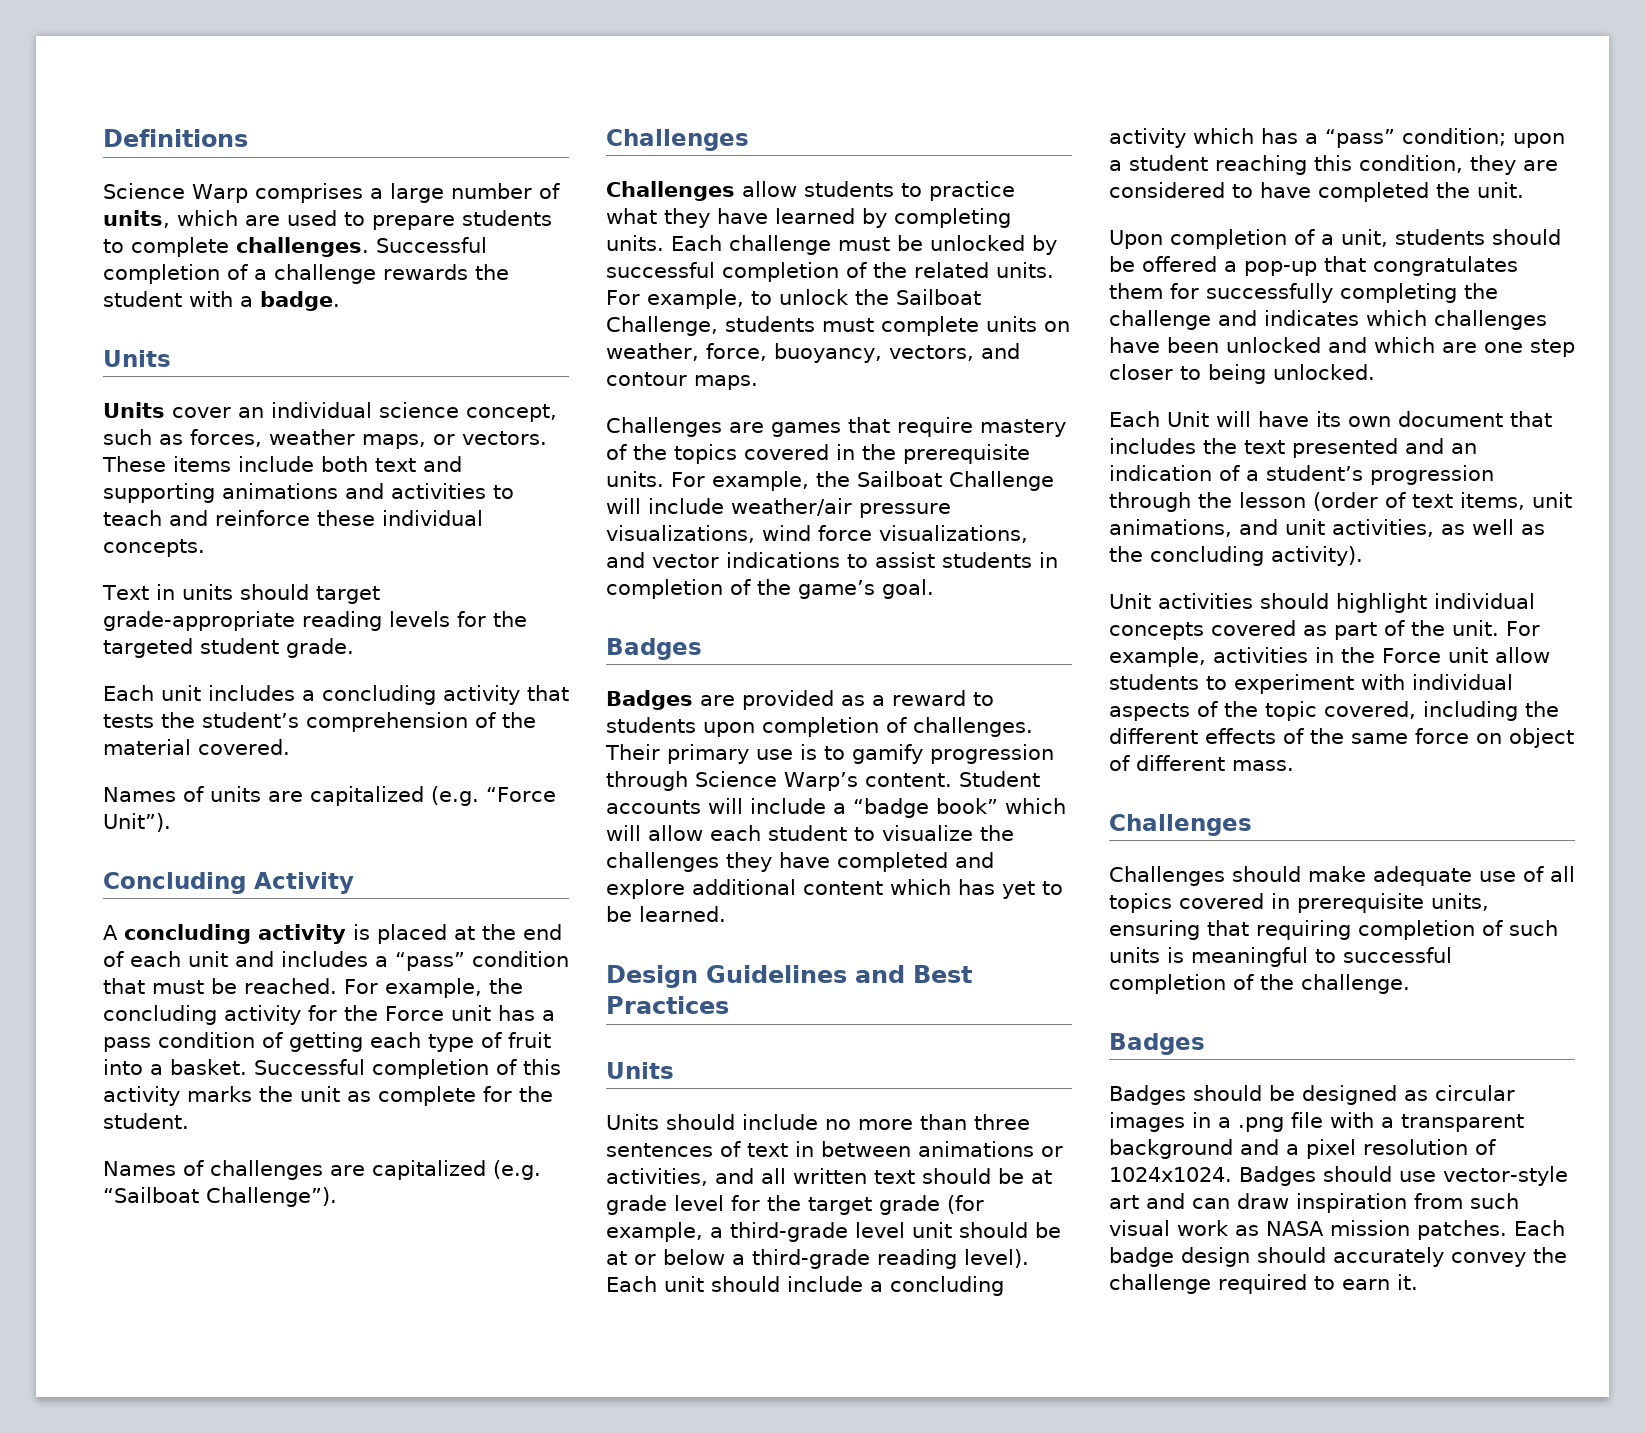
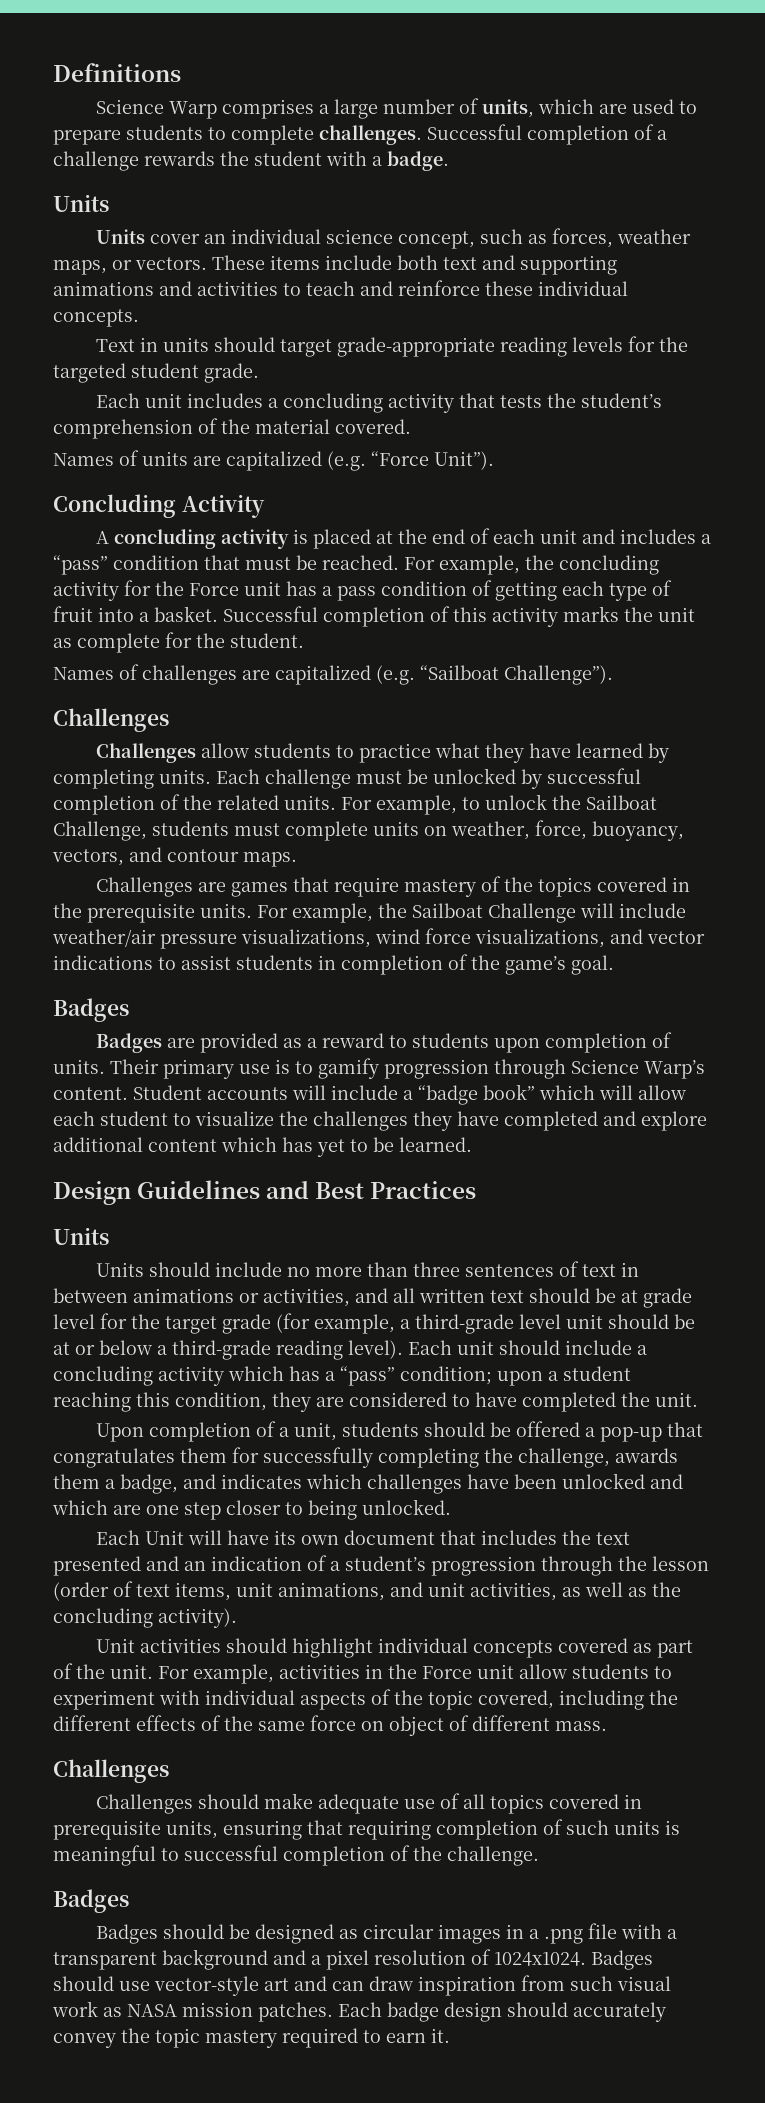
[913,717,1033,737] challenges. -> [53,1059,105,1074] units.
[1109,310,1211,330] challenge -> [518,1448,678,1468] [53,1474,178,1494] challenge, awards them a badge,
[1109,1274,1211,1294] challenge -> [155,2028,277,2048] topic mastery

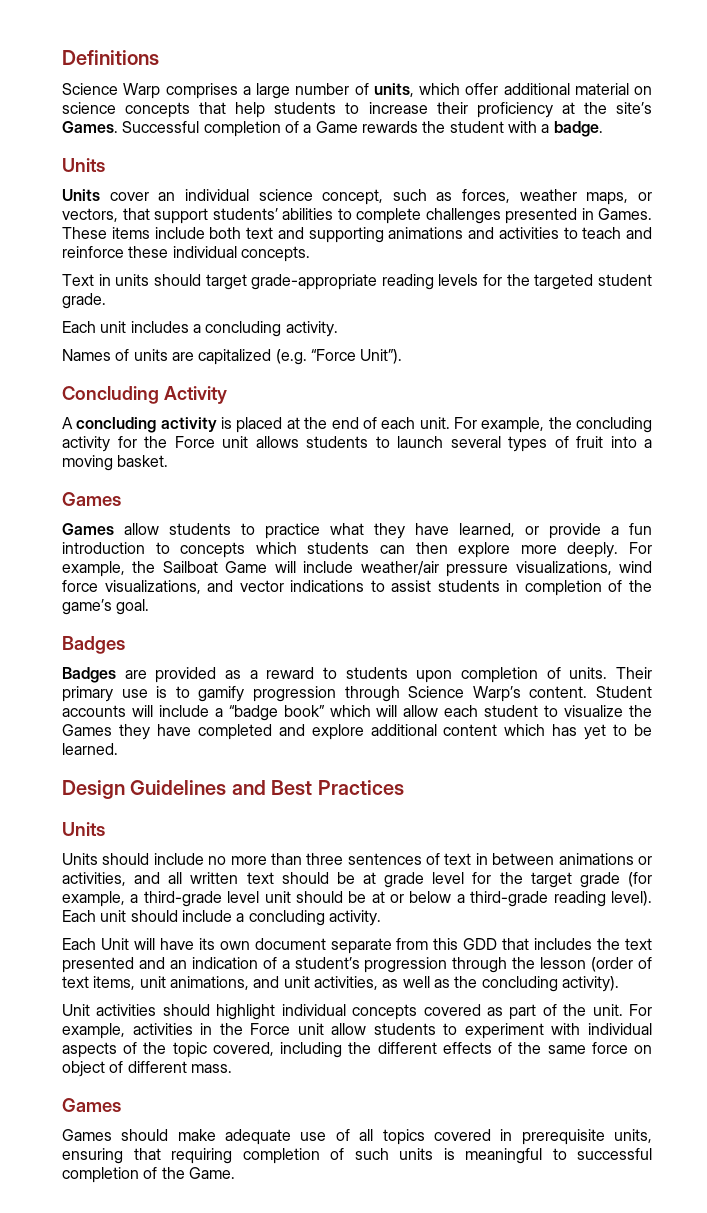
[598,99,697,114] [53,125,422,145] are used to prepare students to complete challenges. -> [465,83,652,95] [62,102,653,118] [62,121,118,133] offer additional material on science concepts that help students to increase their proficiency at the site’s Games.
[53,151,139,171] challenge -> [315,121,358,133] Game
[135,257,207,270] vectors. -> [62,208,652,224] vectors, that support students’ abilities to complete challenges presented in Games.
[387,393,662,413] [53,418,411,439] activity that tests the student’s comprehension of the material covered. -> [285,321,338,337] activity.
[539,529,711,544] [53,555,399,575] unit and includes a “pass” condition that must be reached. -> [419,417,450,429] unit.
[286,580,647,601] has a pass condition of getting each type -> [255,436,547,452] allows students to launch several types
(149, 617) none -> [62,455,113,471] moving
[223,606,695,627] [53,632,304,653] [53,664,613,685] [53,708,169,732] [95,743,196,763] Successful completion of this activity marks the unit as complete for the student. // Names of challenges are capitalized (e.g. “Sailboat Challenge”). // Challenges // Challenges -> [62,492,121,506] [62,523,114,535] // Games // Games
[575,743,669,763] [53,768,641,789] [53,794,657,815] [53,820,684,841] [52,847,297,867] [95,876,690,897] [53,903,252,923] learned by completing units. Each challenge must be unlocked by successful completion of the related units. For example, to unlock the Sailboat Challenge, students must complete units on weather, force, buoyancy, vectors, and contour maps. // Challenges are games that require mastery of the topics covered in the prerequisite units. -> [459,523,652,539] [62,542,619,558] learned, or provide a fun introduction to concepts which students can then explore more deeply.
[488,903,576,923] Challenge -> [225,561,268,573] Game
[313,1111,408,1131] challenges -> [62,724,112,736] Games
[158,1366,631,1386] [53,1392,698,1412] [95,1421,703,1442] [53,1447,678,1468] [53,1473,683,1494] [52,1499,451,1520] activity which has a “pass” condition; upon a student reaching this condition, they are considered to have completed the unit. // Upon completion of a unit, students should be offered a pop-up that congratulates them for successfully completing the challenge, awards them a badge, and indicates which challenges have been unlocked and which are one step closer to being unlocked. -> [328,910,381,926] activity.
(435, 1537) none -> [330,938,498,954] separate from this GDD
[53,1759,169,1783] [95,1794,193,1814] Challenges // Challenges -> [62,1098,121,1112] [62,1129,112,1141] Games // Games
[447,1846,539,1866] [53,1889,129,1913] [95,1923,677,1944] [53,1949,653,1970] [53,1975,671,1996] [52,2001,666,2022] [53,2028,450,2048] challenge. // Badges // Badges should be designed as circular images in a .png file with a transparent background and a pixel resolution of 1024x1024. Badges should use vector-style art and can draw inspiration from such visual work as NASA mission patches. Each badge design should accurately convey the topic mastery required to earn it. -> [188,1167,235,1179] Game.

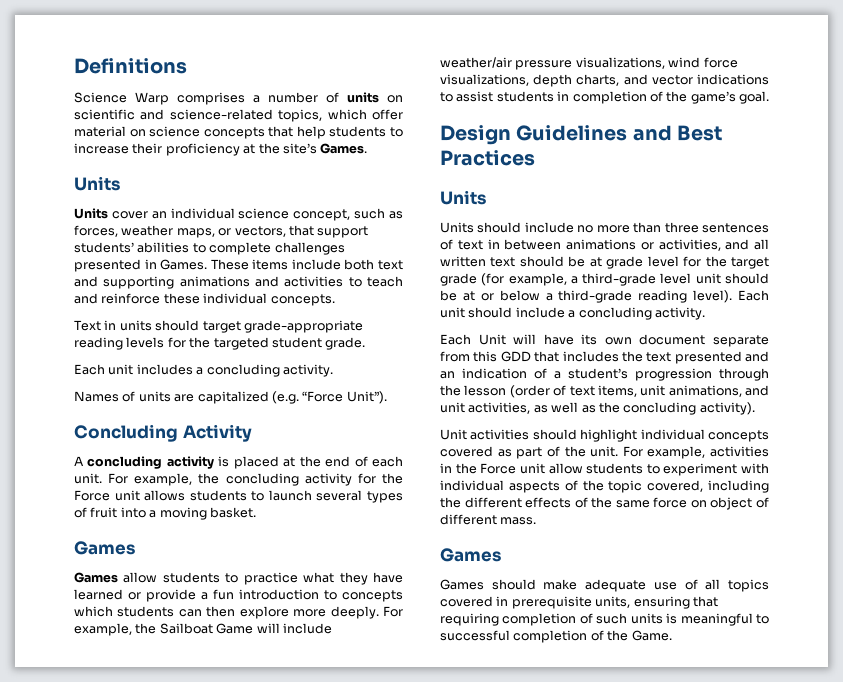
[256,83,290,99] large -> (260, 99) none
[373,83,414,97] units, -> [347,92,403,103] [74,109,323,122] units on scientific and science-related topics,
[503,83,570,95] additional -> (403, 114) none
[122,121,603,137] Successful completion of a Game rewards the student with a badge. -> (368, 148) none
[459,523,515,537] learned, -> [74,589,123,600] learned
(201, 587) none -> [533,74,620,87] depth charts,
[62,636,125,654] [62,667,652,683] [62,686,653,702] [62,705,652,721] [62,724,652,740] [62,743,118,755] // Badges // Badges are provided as a reward to students upon completion of units. Their primary use is to gamify progression through Science Warp’s content. Student accounts will include a “badge book” which will allow each student to visualize the Games they have completed and explore additional content which has yet to be learned. -> (769, 97) none

